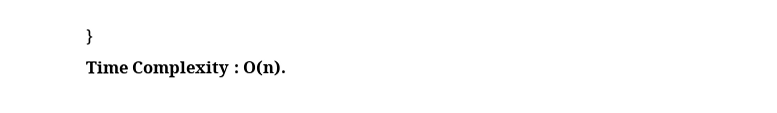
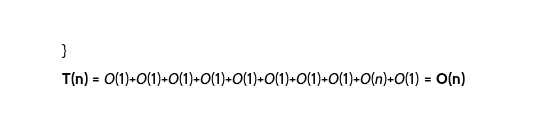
[86,60,288,78] Time Complexity : O(n). -> [62,72,465,86] T(n) = O(1)+O(1)+O(1)+O(1)+O(1)+O(1)+O(1)+O(1)+O(n)+O(1) = O(n)

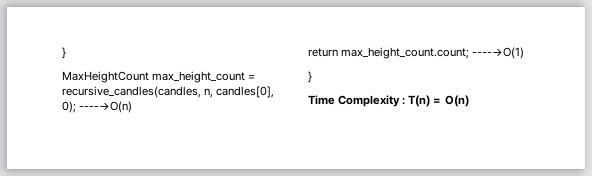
[62,44,67,59] [62,72,420,86] } // T(n) = O(1)+O(1)+O(1)+O(1)+O(1)+O(1)+O(1)+O(1)+O(n)+O(1) -> [62,47,66,59] [62,71,256,83] [62,86,275,98] [62,101,133,113] [308,47,525,59] [308,71,312,83] [308,95,431,107] } // MaxHeightCount max_height_count = recursive_candles(candles, n, candles[0], 0); ----→O(n) // return max_height_count.count; ----→O(1) // } // Time Complexity : T(n)

